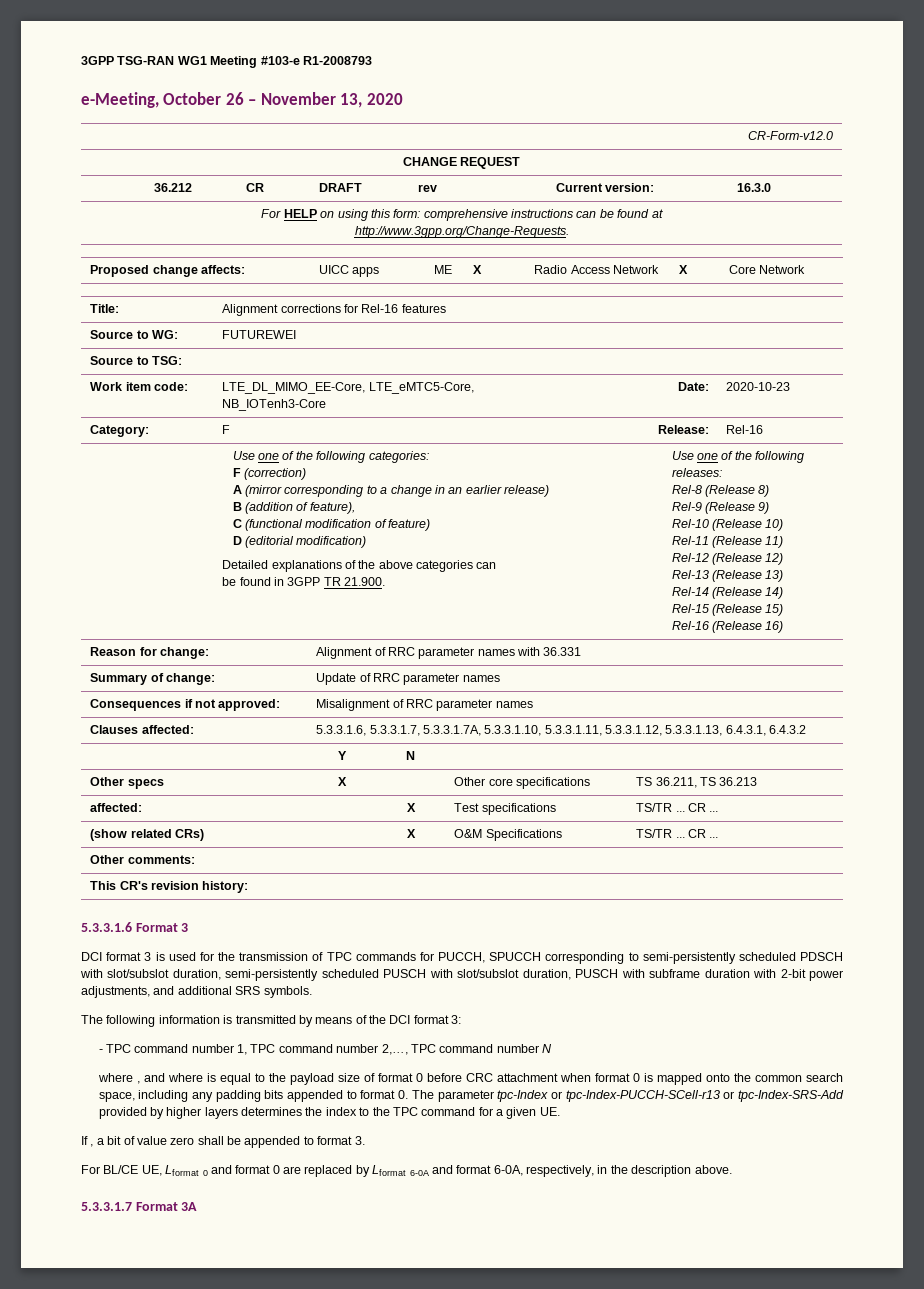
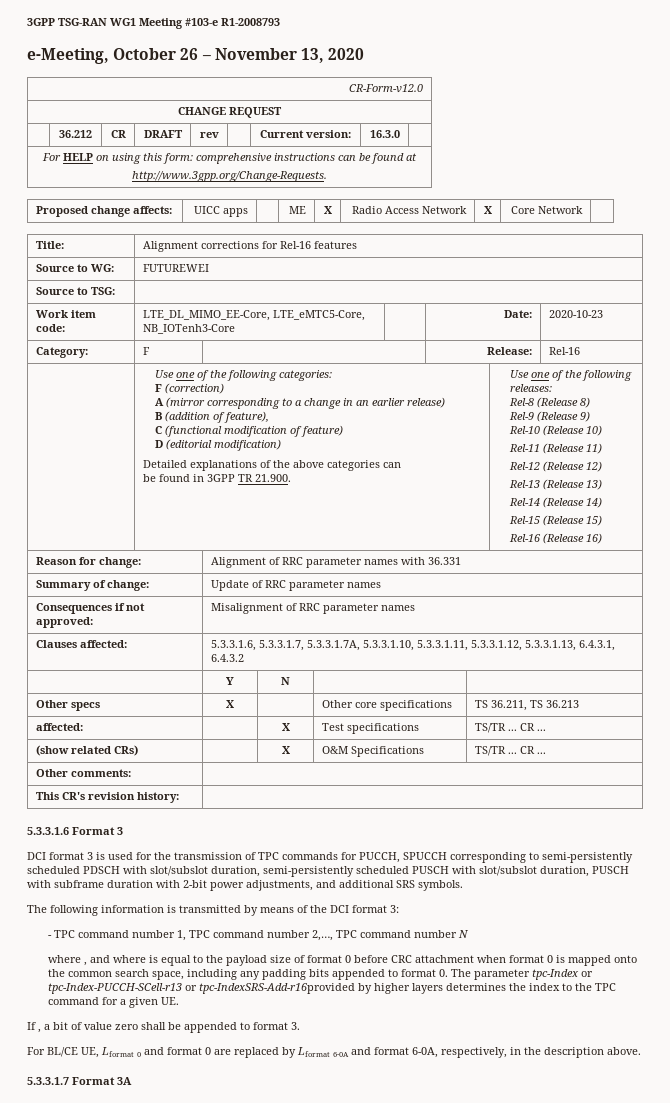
[737,1090,844,1102] [98,1107,147,1119] tpc-Index-SRS-Add provided -> [198,983,355,994] tpc-IndexSRS-Add-r16provided

